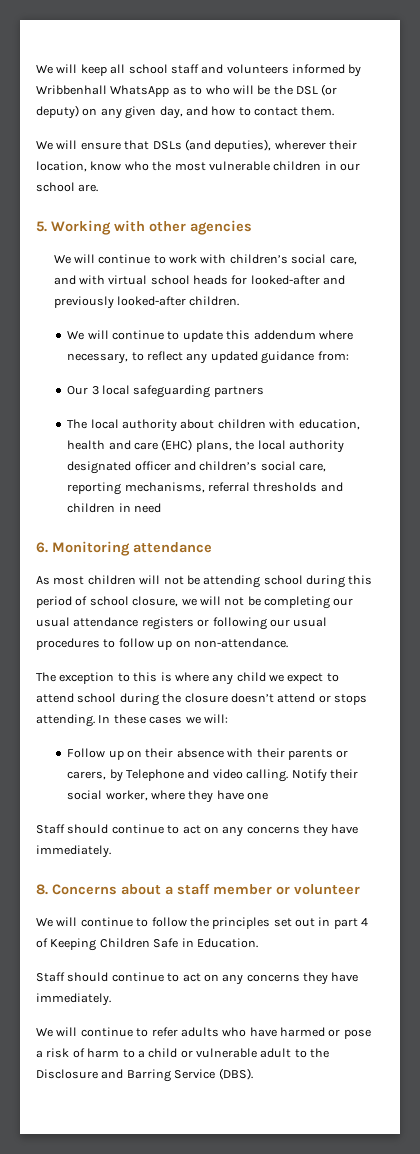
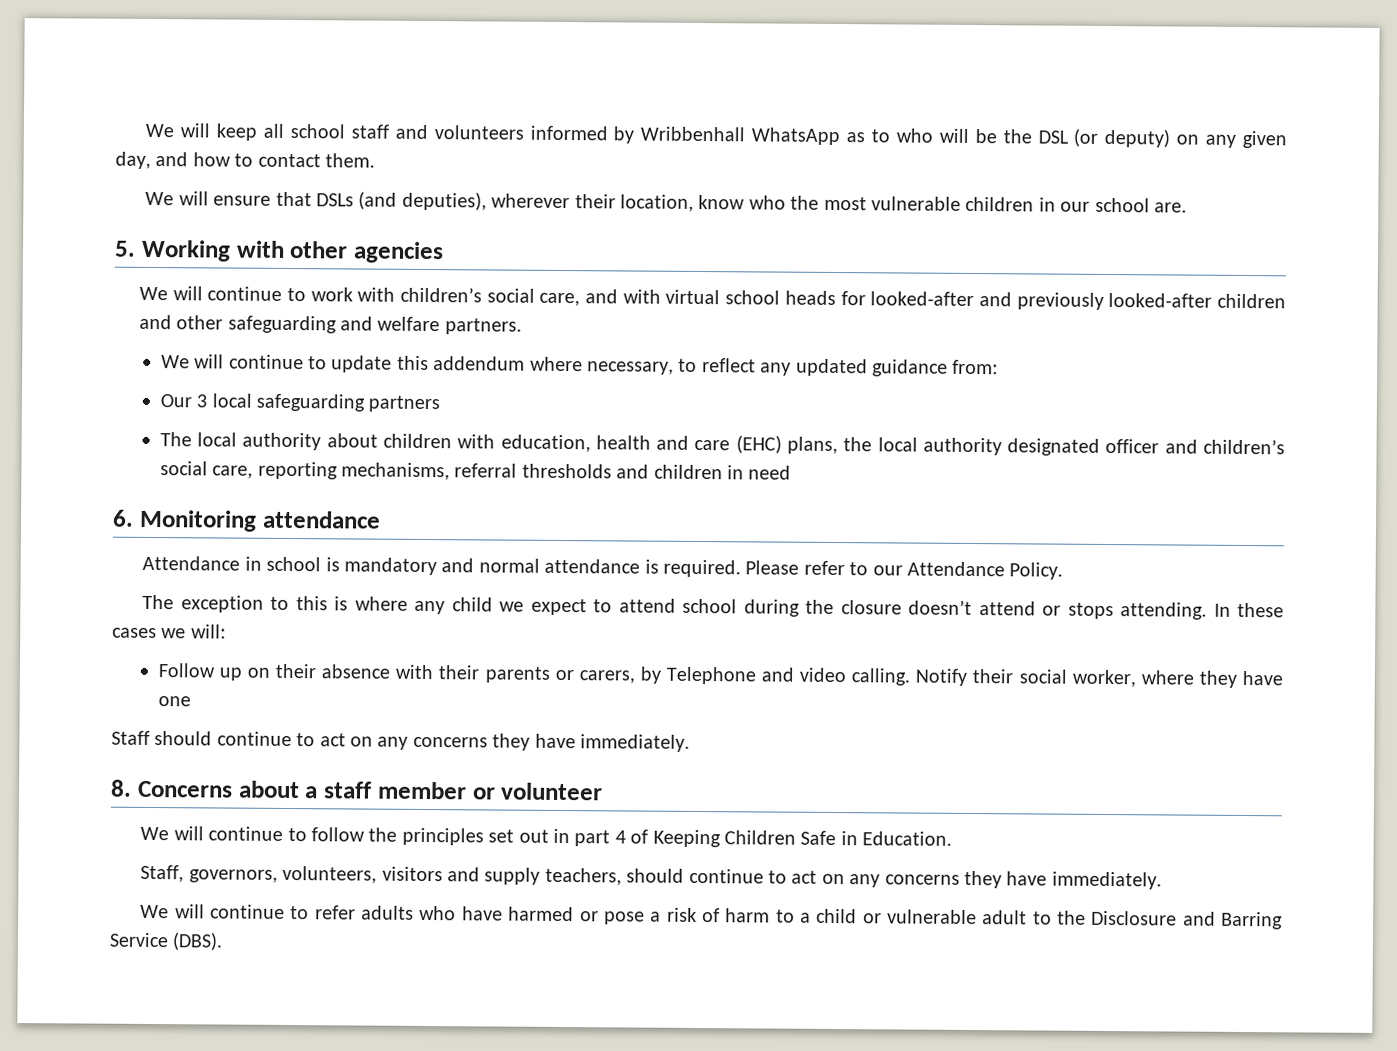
[189,296,240,306] children. -> [1217,293,1286,309] [138,314,522,335] children and other safeguarding and welfare partners.
[36,575,373,588] [36,596,354,609] [36,617,328,630] [36,638,288,650] As most children will not be attending school during this period of school closure, we will not be completing our usual attendance registers or following our usual procedures to follow up on non-attendance. -> [142,555,1064,580] Attendance in school is mandatory and normal attendance is required. Please refer to our Attendance Policy.
[36,972,65,982] Staff -> [140,864,622,886] Staff, governors, volunteers, visitors and supply teachers,

